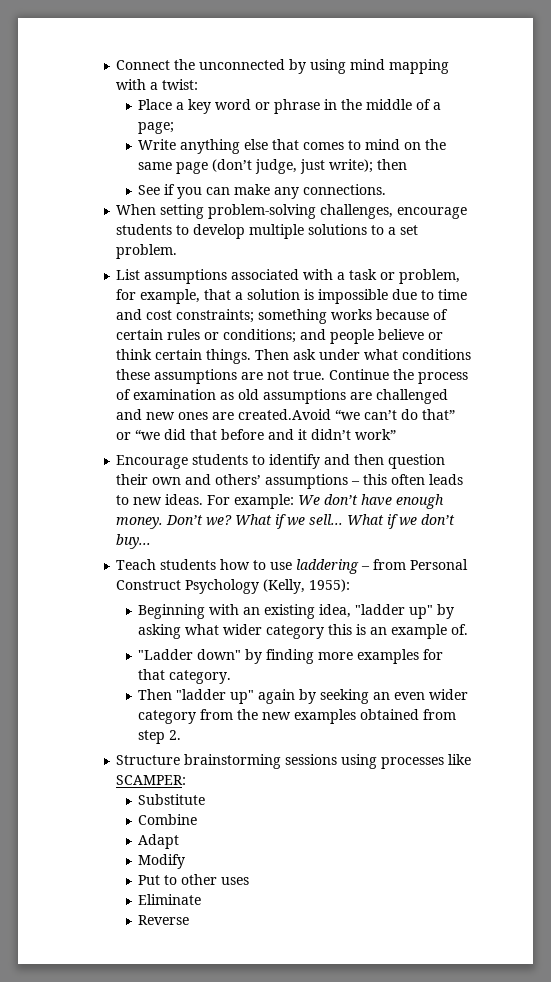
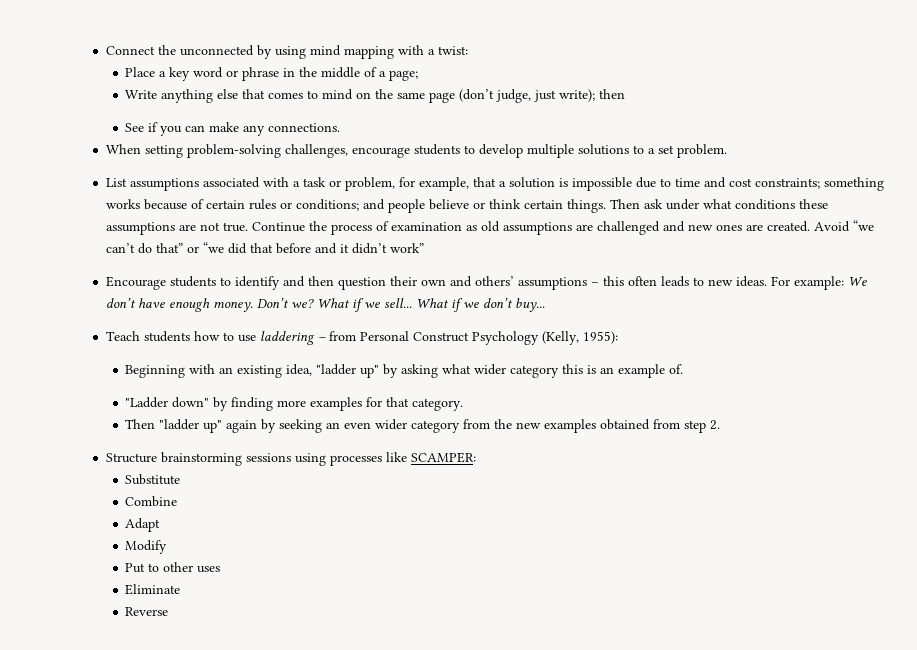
[238,409,332,420] created.Avoid -> [766,221,850,232] created. Avoid

